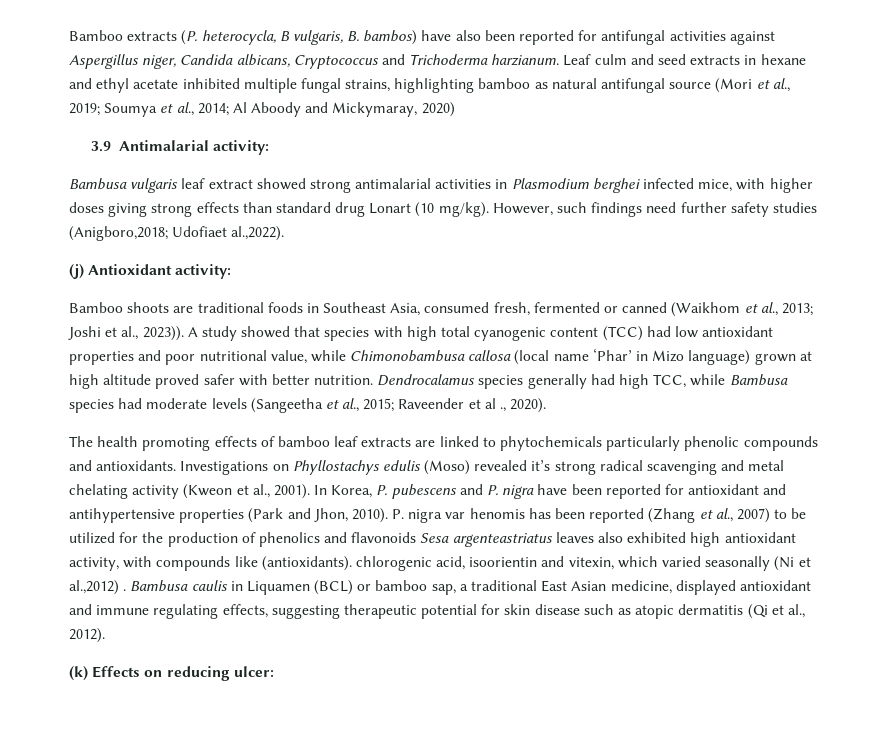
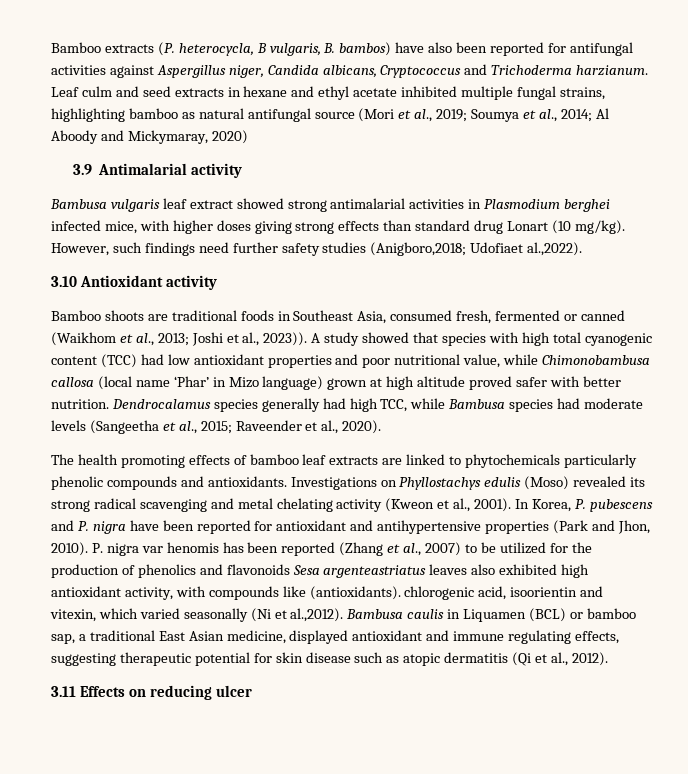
[212,140,269,155] activity: -> [191,163,243,178] activity
[69,264,232,279] (j) Antioxidant activity: -> [51,275,217,290] 3.10 Antioxidant activity
[484,398,507,412] al ., -> [321,420,339,434] al.,
[531,460,551,471] it’s -> [630,477,646,487] its
[69,580,127,595] al.,2012) . -> [290,608,344,622] al.,2012).
[69,666,88,681] (k) -> [51,686,76,697] 3.11
[233,666,274,677] ulcer: -> [215,685,252,697] ulcer

